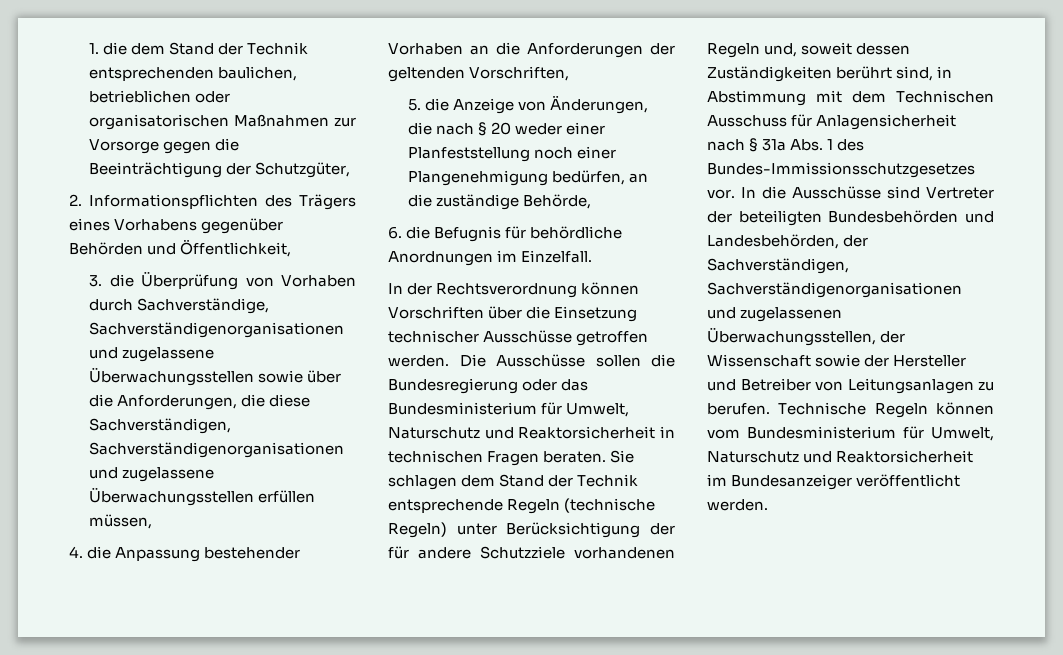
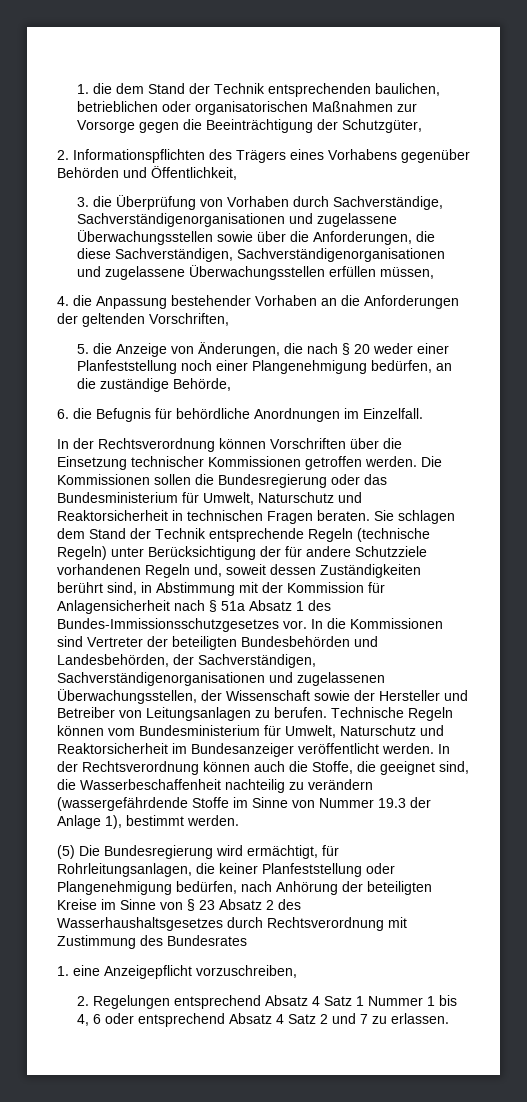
[483,330,573,343] Ausschüsse -> [208,456,301,467] Kommissionen
[496,354,585,367] Ausschüsse -> [57,474,150,485] Kommissionen
[852,90,994,103] [707,115,787,127] dem Technischen Ausschuss -> [262,582,364,593] der Kommission
[762,139,824,151] 31a Abs. -> [221,600,292,611] 51a Absatz
[792,186,881,199] Ausschüsse -> [350,618,443,629] Kommissionen
(768, 505) none -> [438,744,450,754] [57,761,469,775] [57,779,373,793] [57,797,431,811] [57,815,239,829] [57,845,339,859] [57,863,395,877] [57,881,432,895] [57,899,301,911] [57,917,407,931] [57,935,247,949] [57,965,297,979] [77,995,458,1009] [77,1013,450,1027] In der Rechtsverordnung können auch die Stoffe, die geeignet sind, die Wasserbeschaffenheit nachteilig zu verändern (wassergefährdende Stoffe im Sinne von Nummer 19.3 der Anlage 1), bestimmt werden. // (5) Die Bundesregierung wird ermächtigt, für Rohrleitungsanlagen, die keiner Planfeststellung oder Plangenehmigung bedürfen, nach Anhörung der beteiligten Kreise im Sinne von § 23 Absatz 2 des Wasserhaushaltsgesetzes durch Rechtsverordnung mit Zustimmung des Bundesrates // 1. eine Anzeigepflicht vorzuschreiben, // 2. Regelungen entsprechend Absatz 4 Satz 1 Nummer 1 bis 4, 6 oder entsprechend Absatz 4 Satz 2 und 7 zu erlassen.

